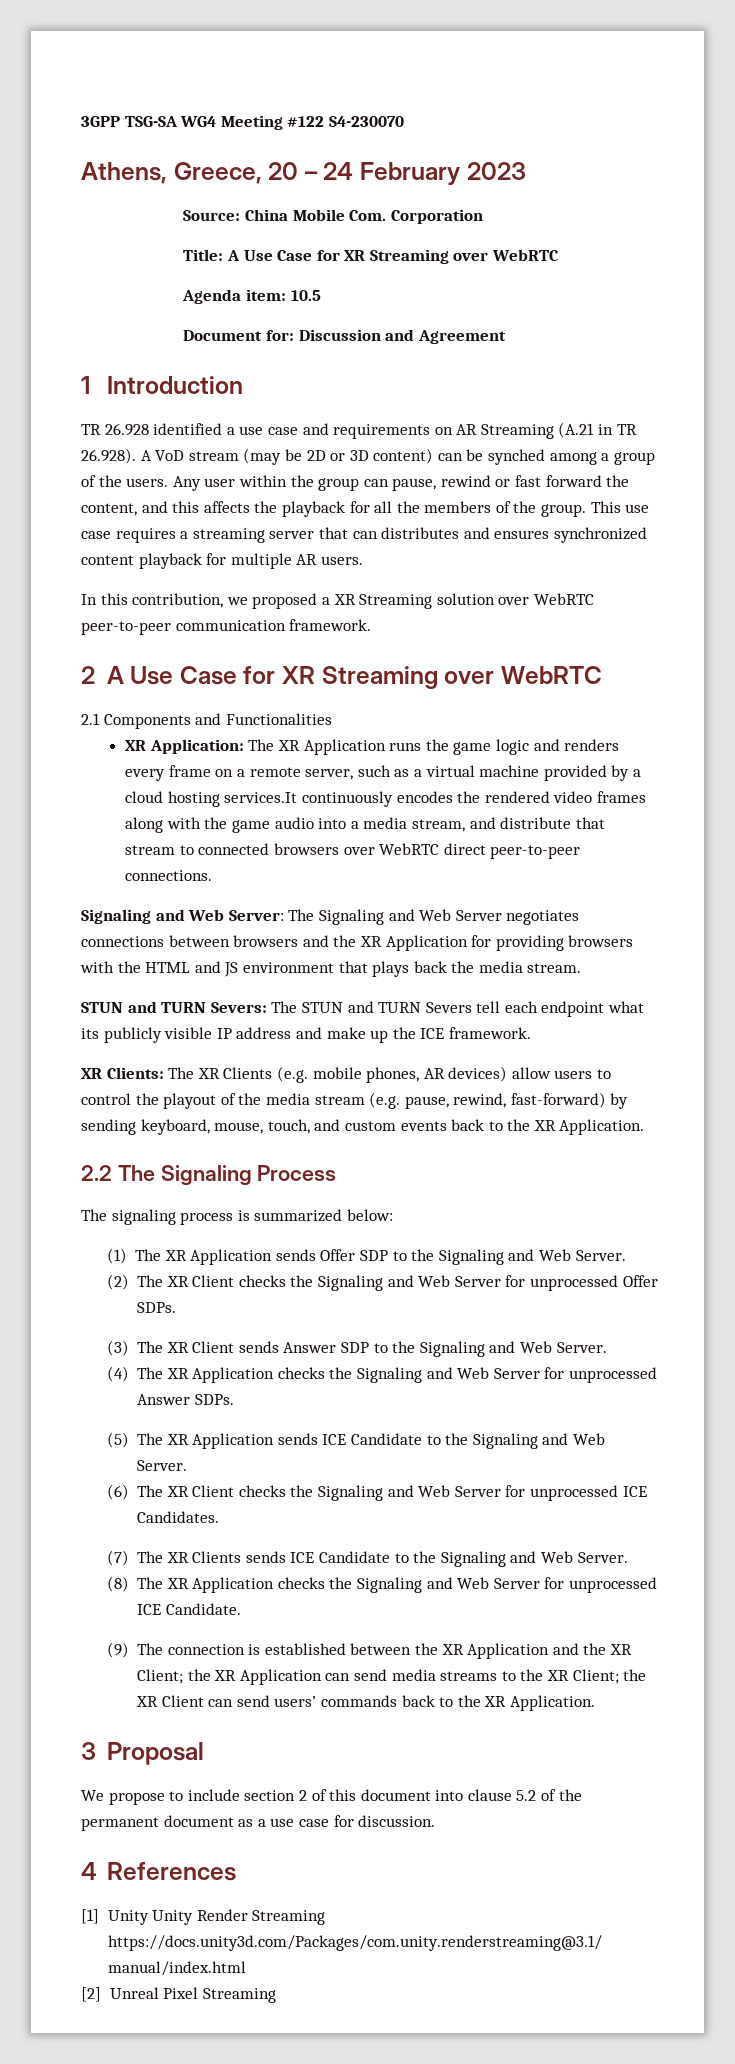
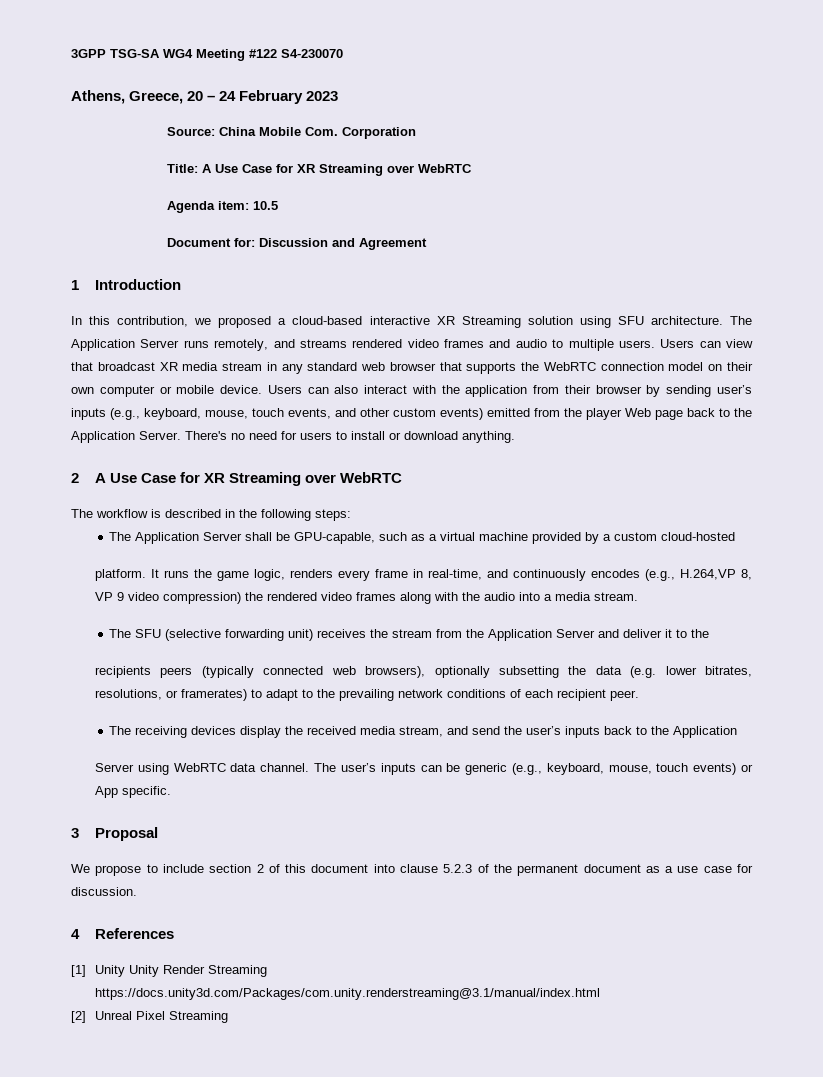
[81,422,637,439] [81,448,655,465] [81,475,630,491] [81,501,650,517] [81,527,647,543] [81,553,363,569] // TR 26.928 identified a use case and requirements on AR Streaming (A.21 in TR 26.928). A VoD stream (may be 2D or 3D content) can be synched among a group of the users. Any user within the group can pause, rewind or fast forward the content, and this affects the playback for all the members of the group. This use case requires a streaming server that can distributes and ensures synchronized content playback for multiple AR users. -> (182, 284) none
(330, 601) none -> [292,316,430,325] cloud-based interactive
[498,593,594,605] [81,619,372,635] over WebRTC peer-to-peer communication framework. -> [579,316,752,328] [71,339,753,351] [71,362,753,374] [71,385,752,397] [71,408,752,420] [71,431,515,443] using SFU architecture. The Application Server runs remotely, and streams rendered video frames and audio to multiple users. Users can view that broadcast XR media stream in any standard web browser that supports the WebRTC connection model on their own computer or mobile device. Users can also interact with the application from their browser by sending user’s inputs (e.g., keyboard, mouse, touch events, and other custom events) emitted from the player Web page back to the Application Server. There's no need for users to install or download anything.
[81,713,332,729] [125,739,620,755] [125,765,354,781] 2.1 Components and Functionalities // XR Application: The XR Application runs the game logic and renders every frame on a remote server, -> [71,509,351,521] [109,532,376,544] The workflow is described in the following steps: // The Application Server shall be GPU-capable,
[125,791,453,807] cloud hosting services.It continuously encodes -> [614,532,736,541] [95,569,753,581] [95,592,242,604] custom cloud-hosted // platform. It runs the game logic, renders every frame in real-time, and continuously encodes (e.g., H.264,VP 8, VP 9 video compression)
[232,820,271,833] game -> (481, 596) none
[412,817,605,832] [125,843,581,859] [125,870,213,881] [81,909,580,925] [81,935,634,951] [80,961,582,977] [81,1001,645,1017] [81,1027,531,1043] [81,1066,612,1083] [81,1092,629,1109] [81,1119,645,1135] [81,1165,337,1186] [81,1209,393,1225] [106,1248,626,1265] [106,1274,658,1291] [137,1302,177,1313] [106,1340,607,1357] [106,1366,657,1383] [137,1394,234,1405] [106,1432,605,1449] [137,1460,188,1471] [106,1484,647,1501] [137,1511,220,1523] [106,1550,628,1567] [106,1576,657,1593] [137,1603,241,1615] [106,1642,632,1659] [137,1669,647,1685] [136,1695,595,1711] stream, and distribute that stream to connected browsers over WebRTC direct peer-to-peer connections. // Signaling and Web Server: The Signaling and Web Server negotiates connections between browsers and the XR Application for providing browsers with the HTML and JS environment that plays back the media stream. // STUN and TURN Severs: The STUN and TURN Severs tell each endpoint what its publicly visible IP address and make up the ICE framework. // XR Clients: The XR Clients (e.g. mobile phones, AR devices) allow users to control the playout of the media stream (e.g. pause, rewind, fast-forward) by sending keyboard, mouse, touch, and custom events back to the XR Application. // 2.2 The Signaling Process // The signaling process is summarized below: // (1) The XR Application sends Offer SDP to the Signaling and Web Server. // (2) The XR Client checks the Signaling and Web Server for unprocessed Offer SDPs. // (3) The XR Client sends Answer SDP to the Signaling and Web Server. // (4) The XR Application checks the Signaling and Web Server for unprocessed Answer SDPs. // (5) The XR Application sends ICE Candidate to the Signaling and Web Server. // (6) The XR Client checks the Signaling and Web Server for unprocessed ICE Candidates. // (7) The XR Clients sends ICE Candidate to the Signaling and Web Server. // (8) The XR Application checks the Signaling and Web Server for unprocessed ICE Candidate. // (9) The connection is established between the XR Application and the XR Client; the XR Application can send media streams to the XR Client; the XR Client can send users’ commands back to the XR Application. -> [594,592,639,601] [109,629,710,641] [95,666,752,678] [95,689,640,701] [109,726,738,738] [95,763,754,775] [95,786,172,798] stream. // The SFU (selective forwarding unit) receives the stream from the Application Server and deliver it to the // recipients peers (typically connected web browsers), optionally subsetting the data (e.g. lower bitrates, resolutions, or framerates) to adapt to the prevailing network conditions of each recipient peer. // The receiving devices display the received media stream, and send the user’s inputs back to the Application // Server using WebRTC data channel. The user’s inputs can be generic (e.g., keyboard, mouse, touch events) or App specific.
[516,1790,537,1801] 5.2 -> [443,864,473,873] 5.2.3

